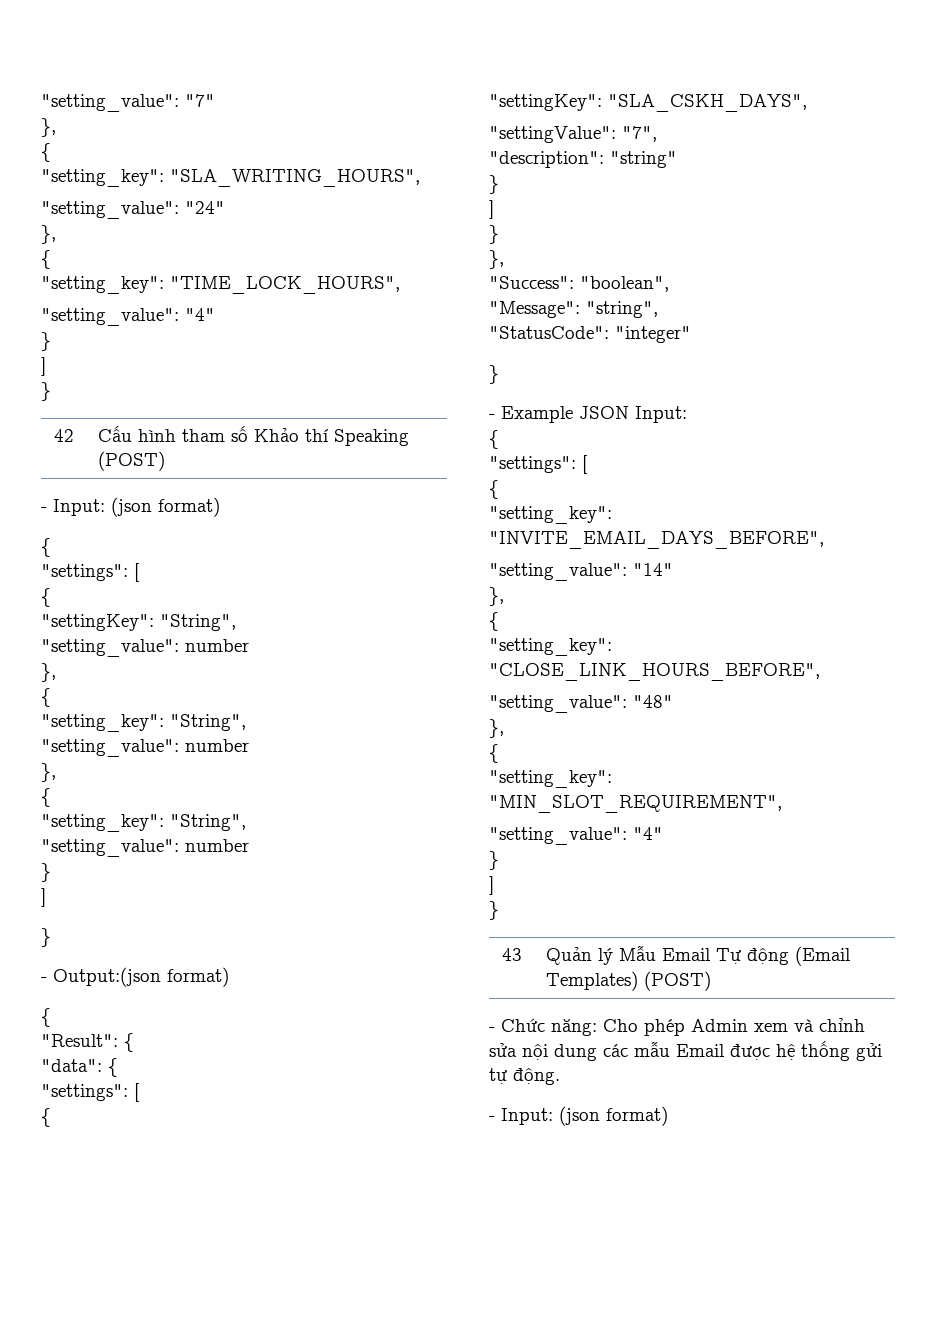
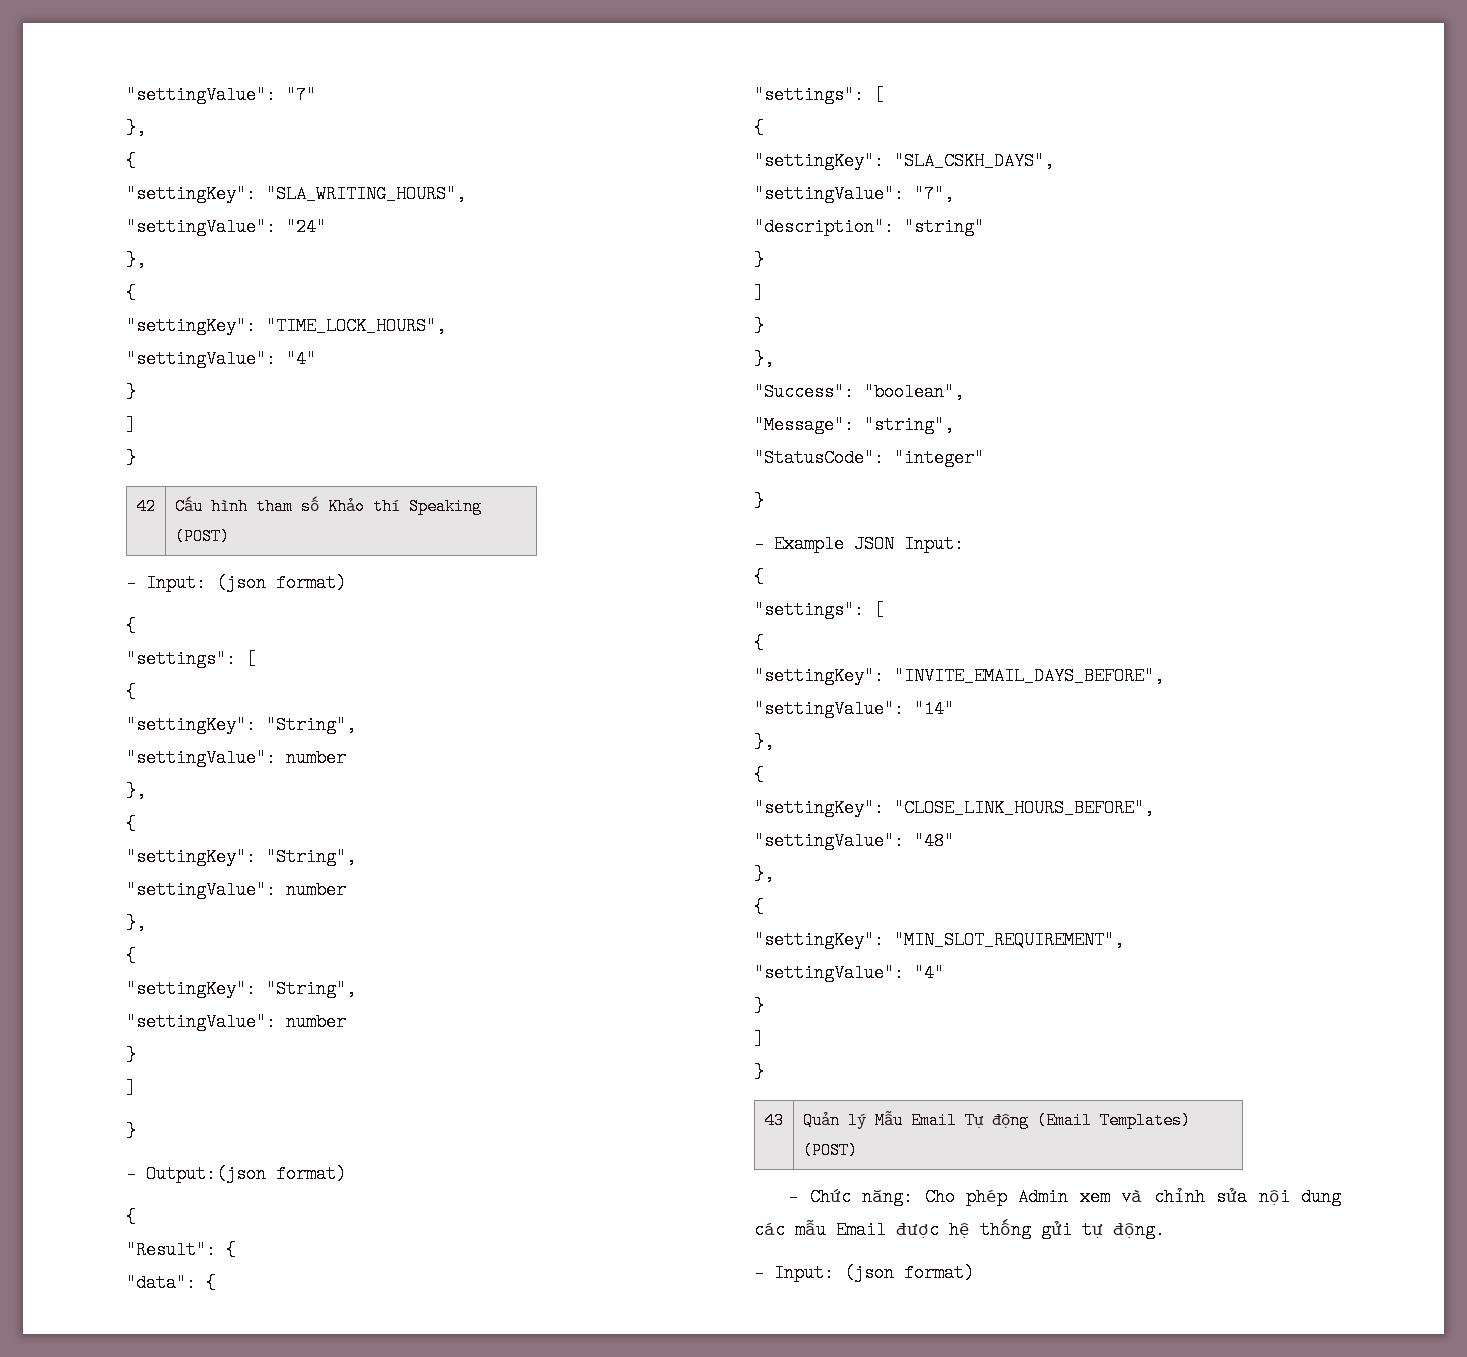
[41,94,179,112] "setting_value": -> [126,86,276,104] "settingValue":
[41,169,164,187] "setting_key": -> [126,185,256,203] "settingKey":
[41,201,179,219] "setting_value": -> [126,218,276,236] "settingValue":
[41,276,164,294] "setting_key": -> [126,317,256,335] "settingKey":
[41,308,179,326] "setting_value": -> [126,350,276,368] "settingValue":
[41,639,249,657] [41,663,56,682] [41,688,51,707] [41,714,246,732] [41,739,249,757] [41,763,56,782] [41,788,51,807] [41,814,246,832] [41,839,179,857] "setting_value": number // }, // { // "setting_key": "String", // "setting_value": number // }, // { // "setting_key": "String", // "setting_value": -> [126,749,346,767] [126,782,146,800] [126,815,136,833] [126,848,356,866] [126,881,346,899] [126,914,146,932] [126,947,136,965] [126,980,356,998] [126,1013,276,1031] "settingValue": number // }, // { // "settingKey": "String", // "settingValue": number // }, // { // "settingKey": "String", // "settingValue":
[489,506,612,524] "setting_key": -> [754,667,884,685] "settingKey":
[489,563,627,581] "setting_value": -> [754,700,904,718] "settingValue":
[489,638,612,656] "setting_key": -> [754,799,884,817] "settingKey":
[489,695,627,713] "setting_value": -> [754,832,904,850] "settingValue":
[489,770,612,788] "setting_key": -> [754,931,884,949] "settingKey":
[489,827,627,845] "setting_value": -> [754,964,904,982] "settingValue":

